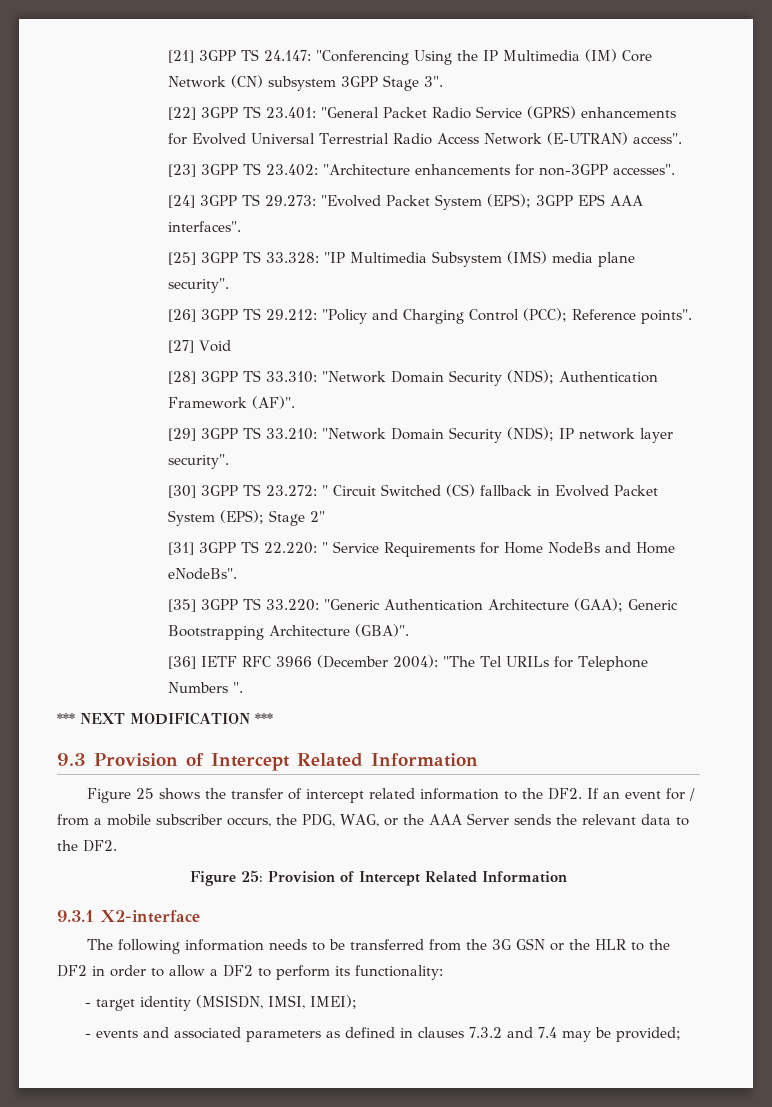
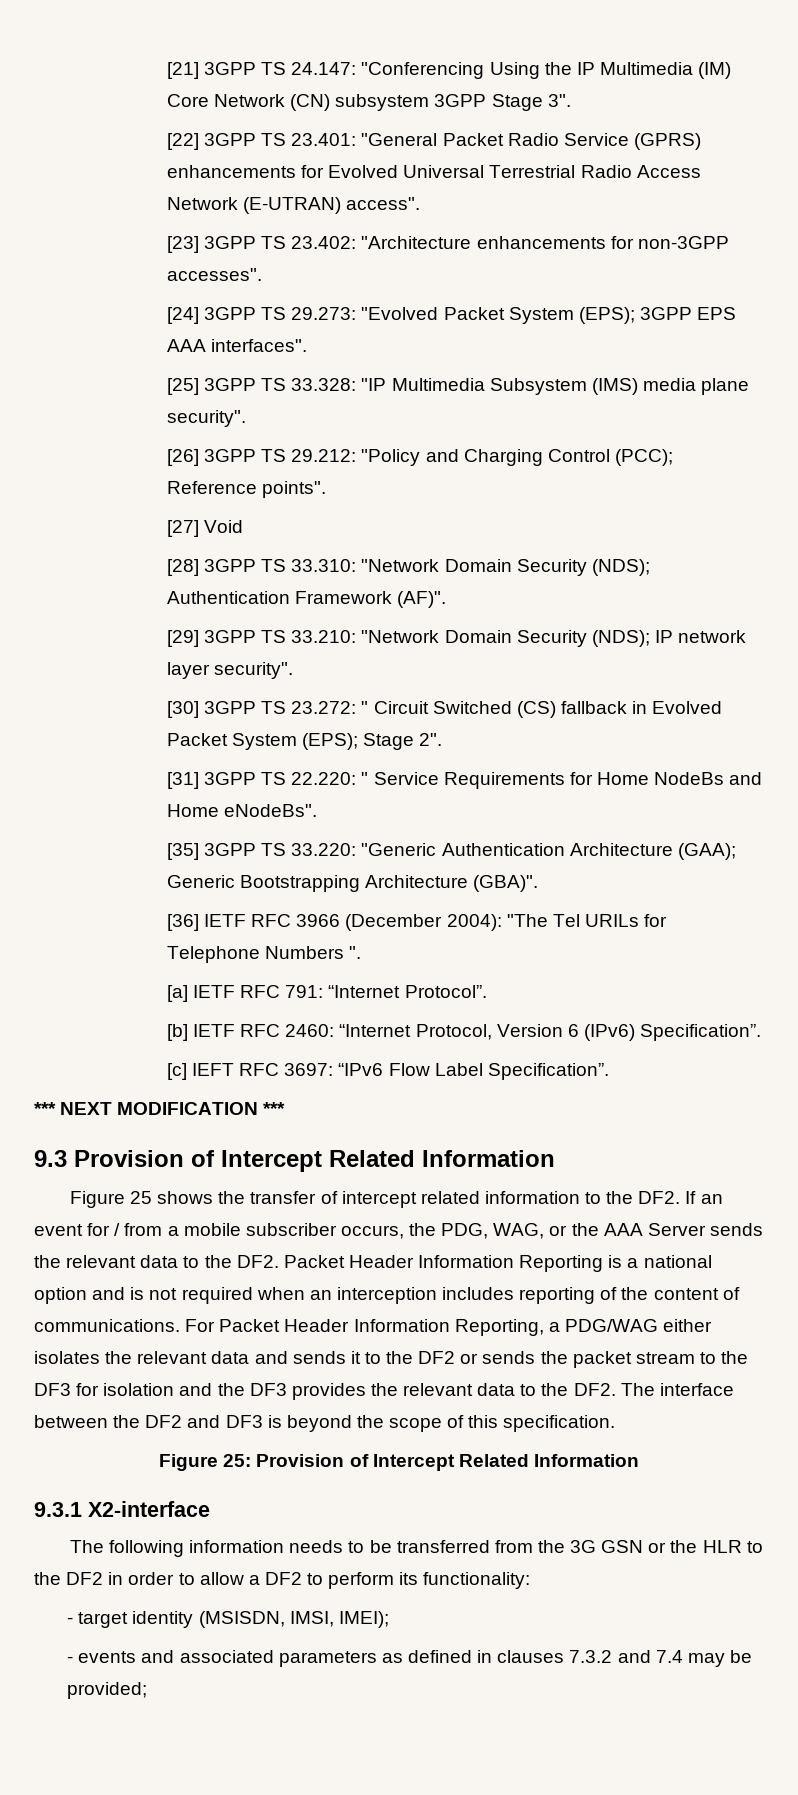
[310,511,326,522] 2" -> [419,733,443,746] 2".
(244, 687) none -> [166,985,487,1002] [166,1024,762,1041] [166,1063,609,1080] // [a] IETF RFC 791: “Internet Protocol”. // [b] IETF RFC 2460: “Internet Protocol, Version 6 (IPv6) Specification”. // [c] IEFT RFC 3697: “IPv6 Flow Label Specification”.
(117, 846) none -> [283,1255,712,1272] [34,1287,740,1304] [34,1319,713,1336] [34,1351,749,1368] [34,1383,734,1400] [34,1415,616,1432] Packet Header Information Reporting is a national option and is not required when an interception includes reporting of the content of communications. For Packet Header Information Reporting, a PDG/WAG either isolates the relevant data and sends it to the DF2 or sends the packet stream to the DF3 for isolation and the DF3 provides the relevant data to the DF2. The interface between the DF2 and DF3 is beyond the scope of this specification.

